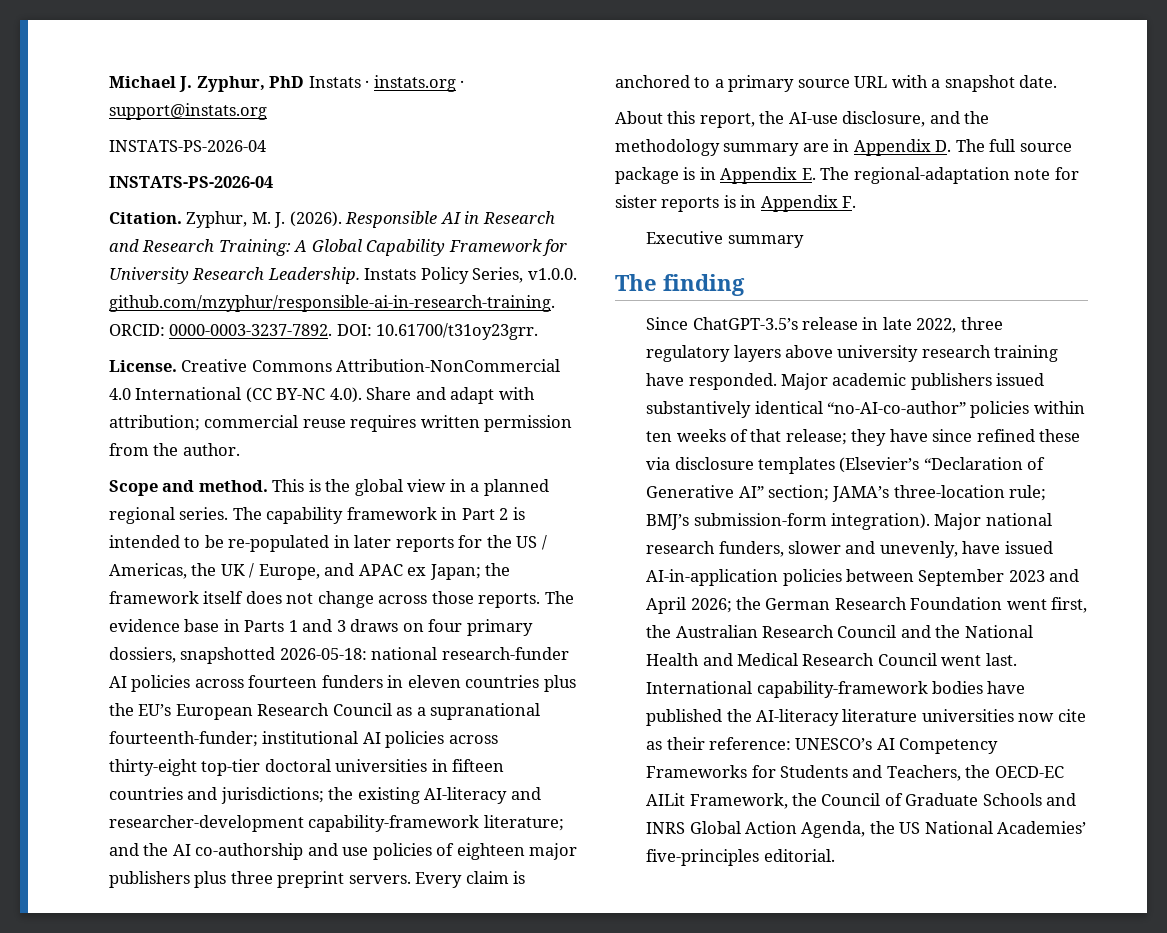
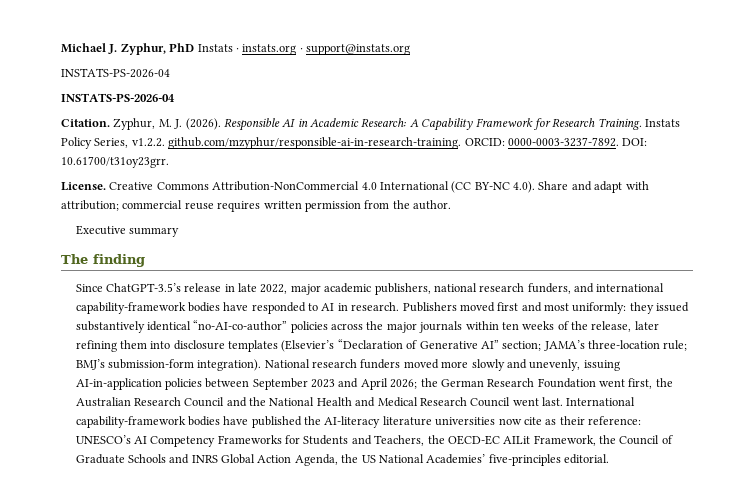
[482,211,555,224] [109,239,568,256] [109,267,360,284] Research and Research Training: A Global Capability Framework for University Research Leadership. -> [310,118,642,131] Academic Research: A Capability Framework for Research Training.
[527,268,577,280] v1.0.0. -> [131,138,165,147] v1.2.2.
[109,479,549,496] [109,507,525,524] [109,535,547,552] [109,563,511,580] [109,591,574,608] [109,619,533,636] [109,647,569,664] [109,675,576,692] [109,703,541,720] [109,731,498,748] [109,759,505,776] [109,787,541,804] [109,815,564,832] [109,843,578,860] [109,871,526,888] [615,75,1058,92] [615,111,990,128] [615,139,1072,156] [615,167,1079,184] [615,195,857,212] // Scope and method. This is the global view in a planned regional series. The capability framework in Part 2 is intended to be re-populated in later reports for the US / Americas, the UK / Europe, and APAC ex Japan; the framework itself does not change across those reports. The evidence base in Parts 1 and 3 draws on four primary dossiers, snapshotted 2026-05-18: national research-funder AI policies across fourteen funders in eleven countries plus the EU’s European Research Council as a supranational fourteenth-funder; institutional AI policies across thirty-eight top-tier doctoral universities in fifteen countries and jurisdictions; the existing AI-literacy and researcher-development capability-framework literature; and the AI co-authorship and use policies of eighteen major publishers plus three preprint servers. Every claim is anchored to a primary source URL with a snapshot date. // About this report, the AI-use disclosure, and the methodology summary are in Appendix D. The full source package is in Appendix E. The regional-adaptation note for sister reports is in Appendix F. -> (451, 205) none
[960,317,1003,330] [646,345,1059,362] [646,373,992,390] three regulatory layers above university research training have responded. Major academic publishers -> [290,283,665,295] [75,302,654,314] major academic publishers, national research funders, and international capability-framework bodies have responded to AI in research. Publishers moved first and most uniformly: they
[1033,401,1085,414] [646,429,1081,446] [646,457,671,470] within ten weeks of that release; they have since refined these via -> [331,321,659,333] [75,340,171,352] across the major journals within ten weeks of the release, later refining them into
[934,513,1052,530] [646,541,1053,558] Major national research funders, slower and unevenly, have issued -> [264,359,620,371] National research funders moved more slowly and unevenly, issuing

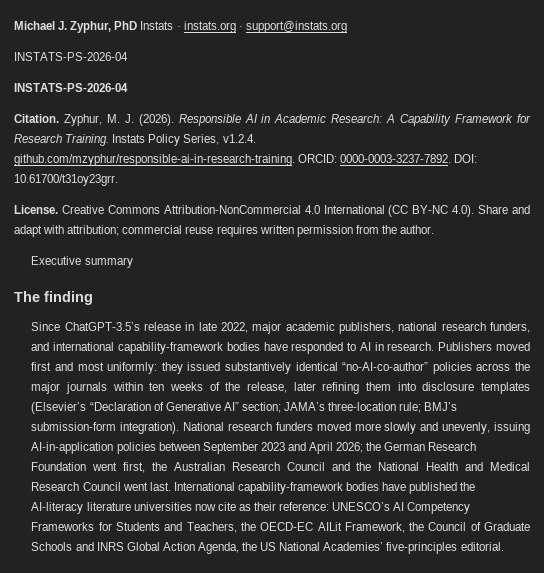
[131,138,165,147] v1.2.2. -> [222,134,256,143] v1.2.4.

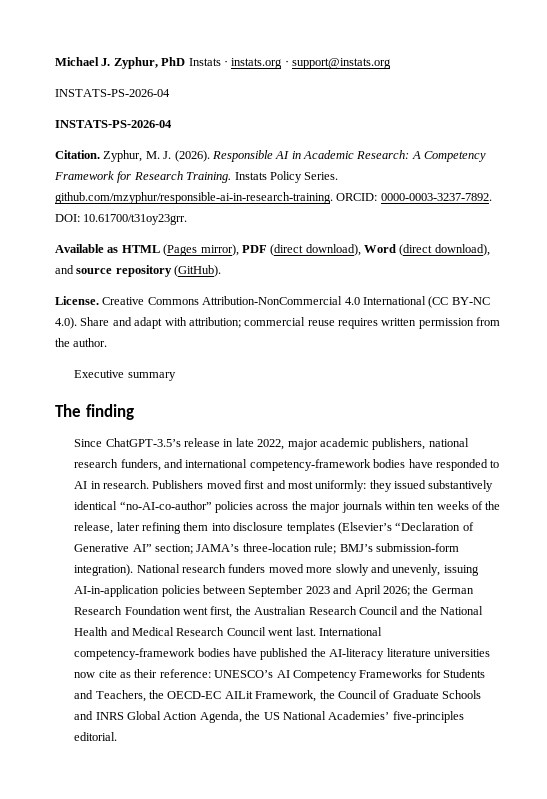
[400,114,452,126] Capability -> [424,151,487,162] Competency
[183,134,256,145] Series, v1.2.4. -> [304,172,339,180] Series.
(118, 180) none -> [55,244,490,256] [55,265,222,277] // Available as HTML (Pages mirror), PDF (direct download), Word (direct download), and source repository (GitHub).
[117,342,223,354] capability-framework -> [249,459,371,471] competency-framework
[237,482,343,494] capability-framework -> [74,648,196,660] competency-framework

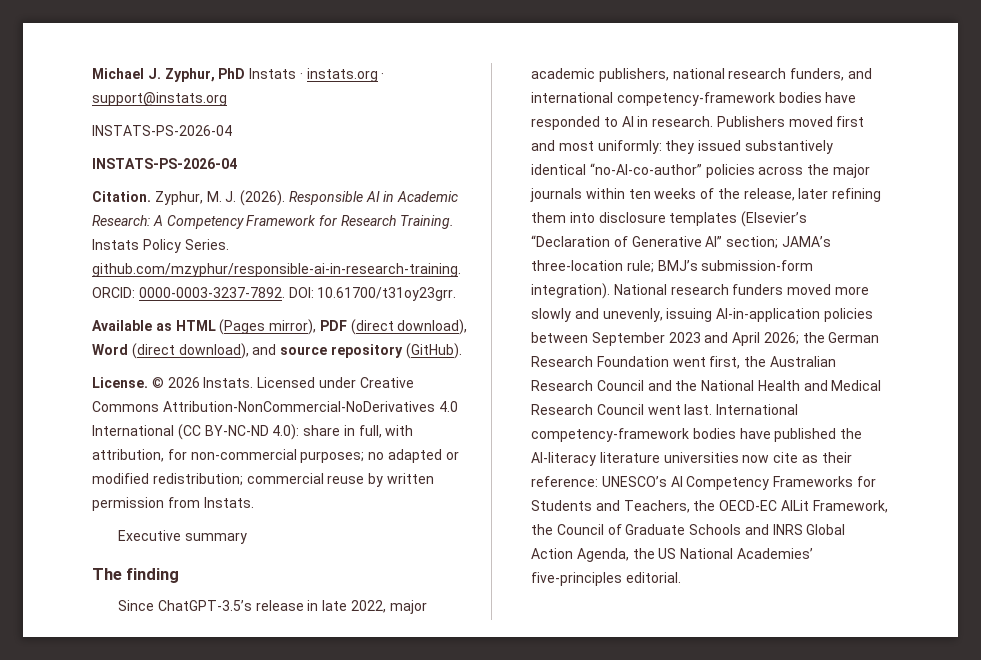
(99, 300) none -> [151,377,356,388] © 2026 Instats. Licensed under
[202,296,343,305] Attribution-NonCommercial -> [162,401,435,412] Attribution-NonCommercial-NoDerivatives
[451,297,490,305] [55,317,241,329] BY-NC 4.0). Share and adapt with attribution; -> [204,424,414,440] [92,449,459,463] [92,473,243,486] BY-NC-ND 4.0): share in full, with attribution, for non-commercial purposes; no adapted or modified redistribution;
[338,318,378,329] requires -> [368,473,384,487] by
[55,338,108,347] the author. -> [203,497,254,508] Instats.

